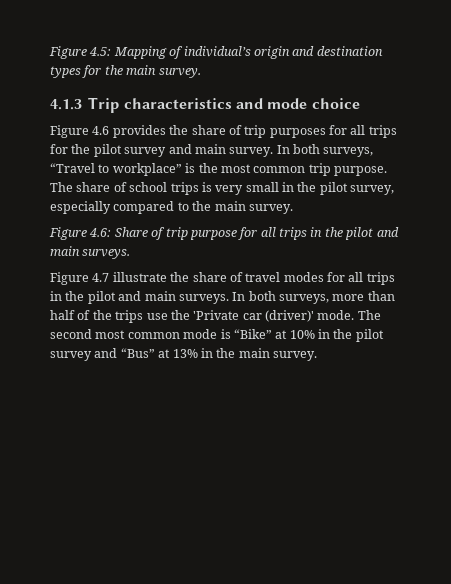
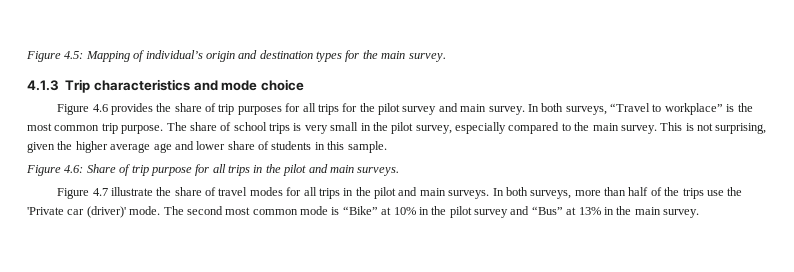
(293, 209) none -> [660,122,767,134] [27,141,387,153] This is not surprising, given the higher average age and lower share of students in this sample.

